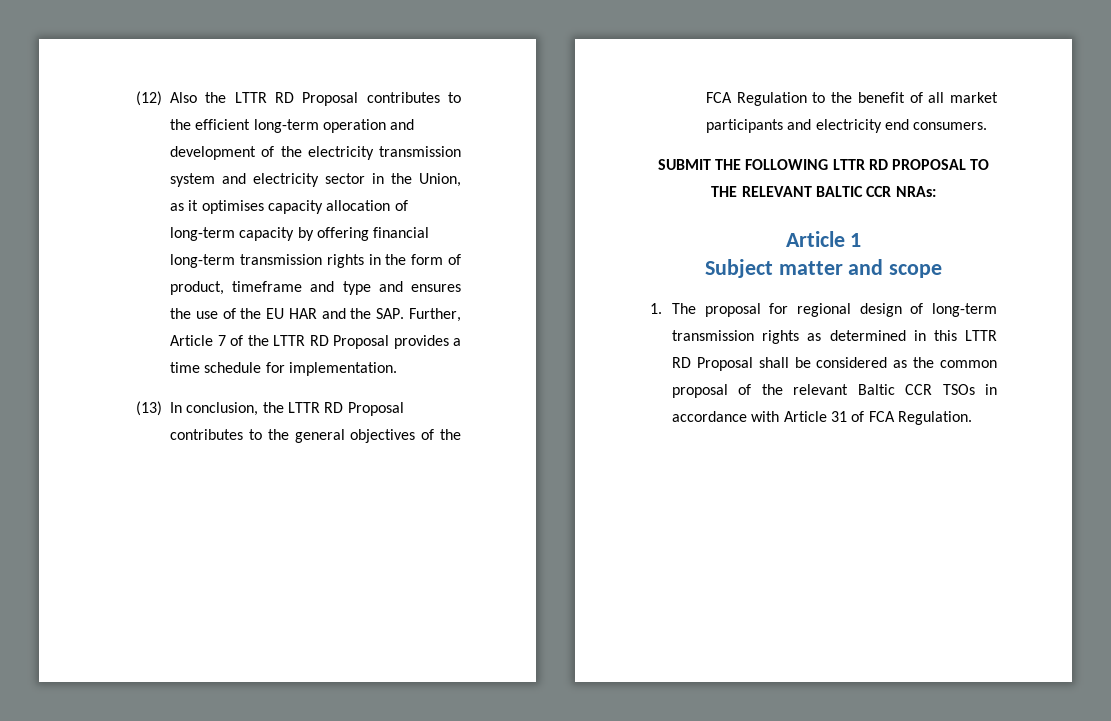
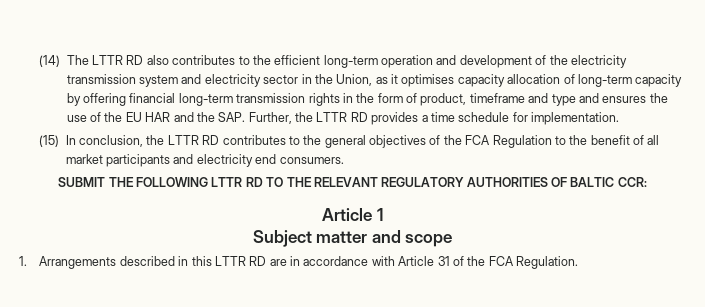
[136,91,359,106] (12) Also the LTTR RD Proposal -> [39,55,169,67] (14) The LTTR RD also
[170,335,390,349] Article 7 of the LTTR RD Proposal -> [295,112,368,122] the LTTR RD
[136,401,163,416] (13) -> [39,135,60,147] (15)
[347,402,404,416] Proposal -> (220, 140) none
[892,159,967,170] PROPOSAL -> (263, 182) none
[816,186,936,197] BALTIC CCR NRAs: -> [381,177,647,187] REGULATORY AUTHORITIES OF BALTIC CCR:
[672,303,997,317] [672,330,997,344] [672,357,997,371] [672,384,975,398] The proposal for regional design of long-term transmission rights as determined in this LTTR RD Proposal shall be considered as the common proposal of the relevant Baltic CCR TSOs -> [39,256,287,269] Arrangements described in this LTTR RD are
(865, 416) none -> [467,256,486,266] the

